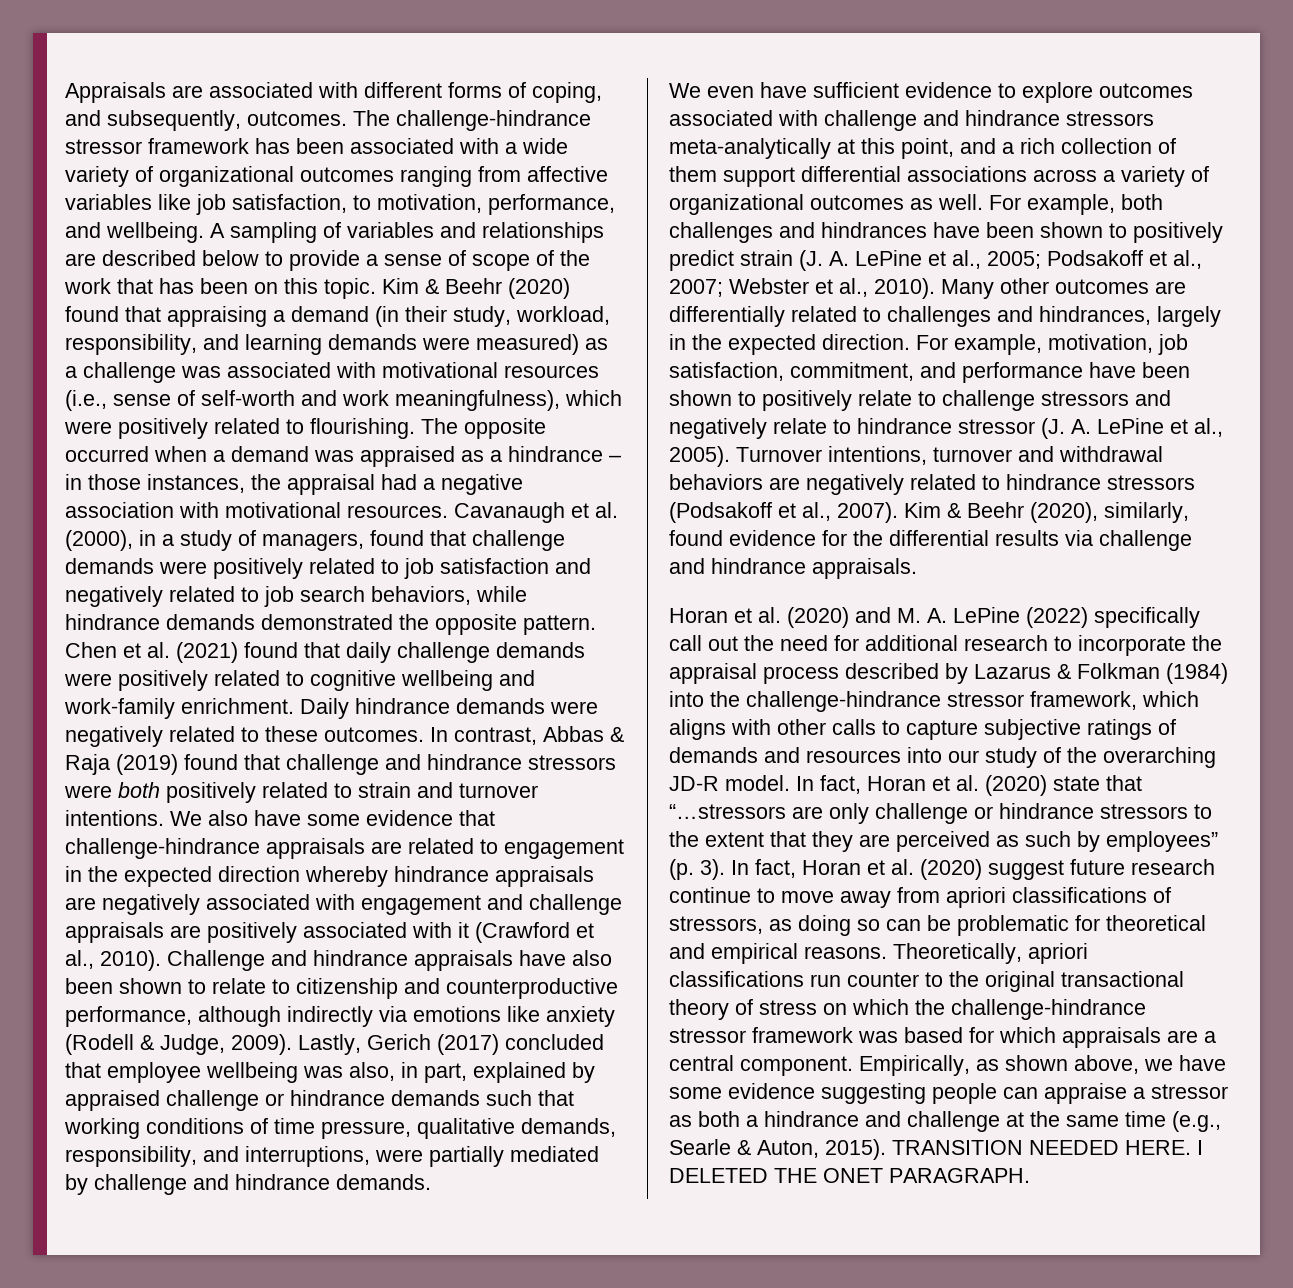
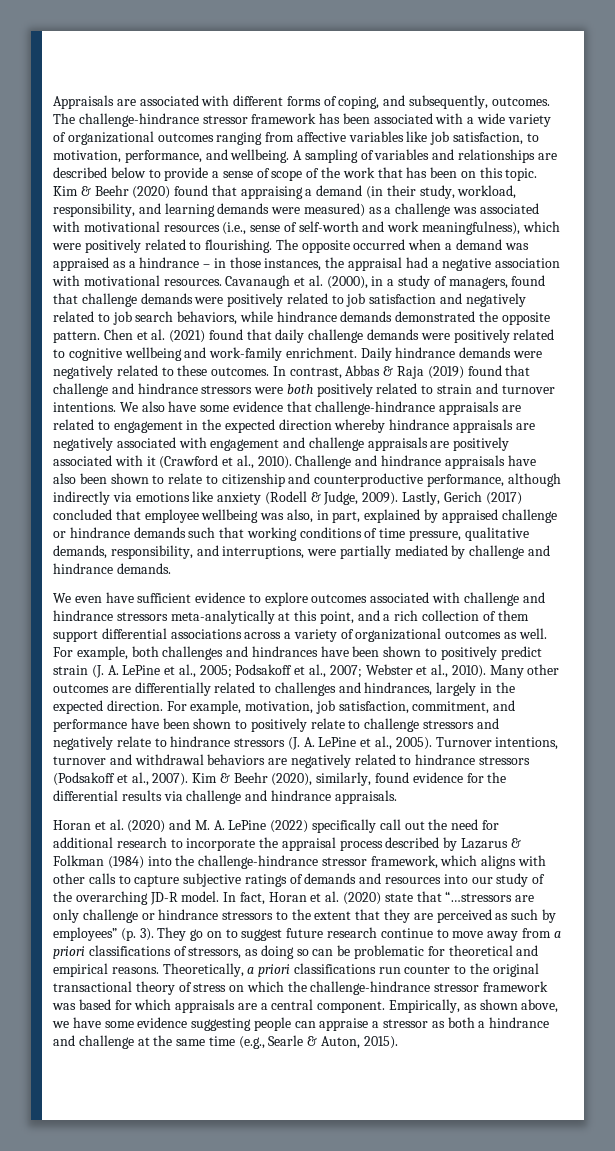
[958,419,1035,434] stressor -> [234,738,286,747] stressors
[731,859,982,880] In fact, Horan et al. (2020) -> [157,927,238,941] They go on to
[946,887,1006,908] apriori -> [553,931,561,938] [53,946,85,959] a priori
[1028,943,1088,964] apriori -> [247,964,291,977] a priori
[892,1140,1203,1155] [669,1168,1030,1183] TRANSITION NEEDED HERE. I DELETED THE ONET PARAGRAPH. -> (398, 1042) none

